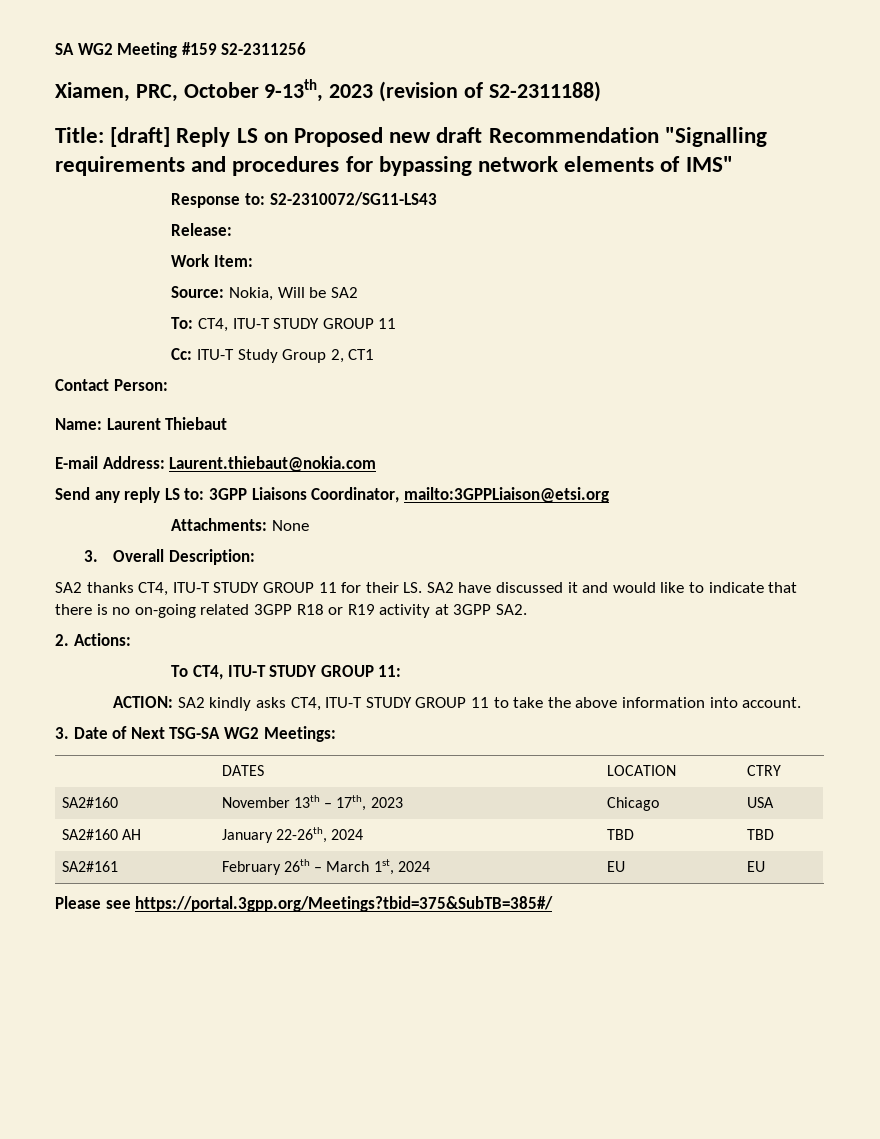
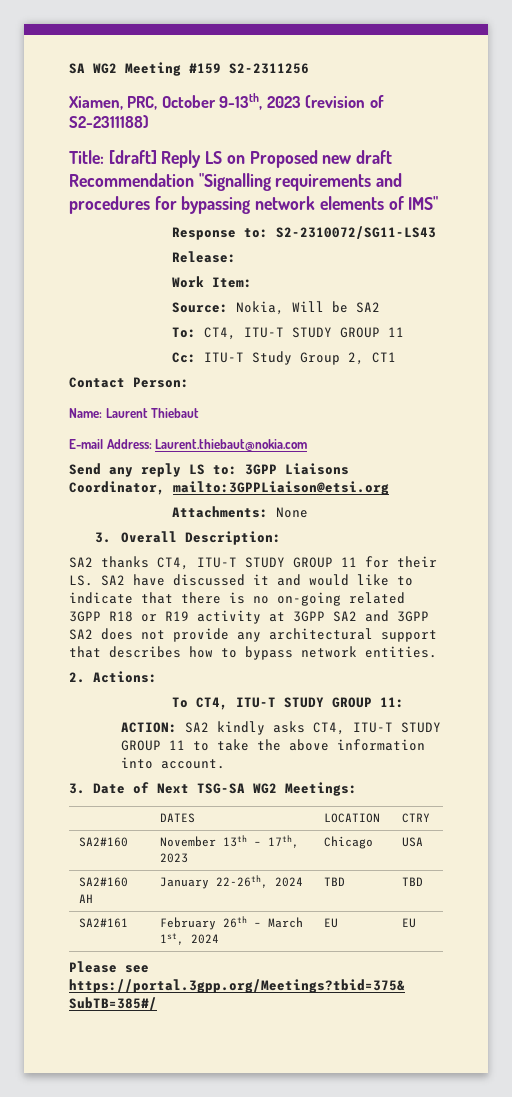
[496,604,528,615] SA2. -> [333,610,429,622] [69,628,437,642] [69,646,437,660] SA2 and 3GPP SA2 does not provide any architectural support that describes how to bypass network entities.

